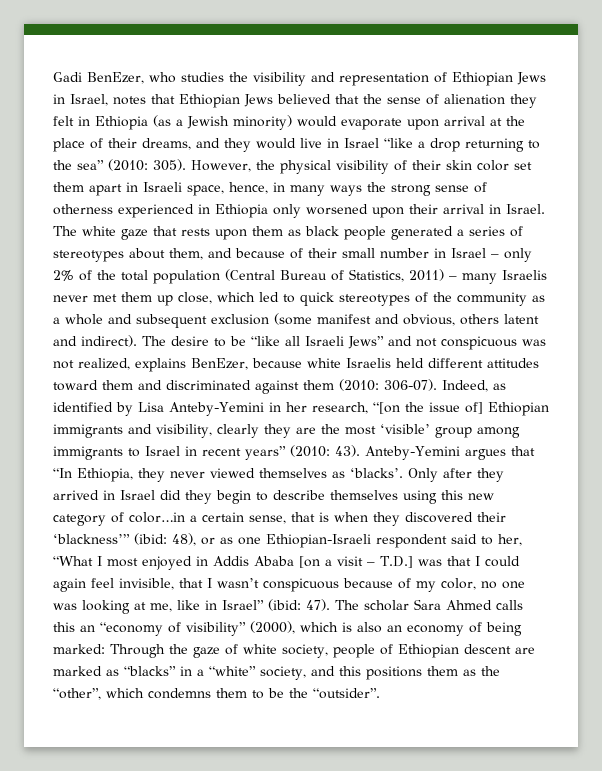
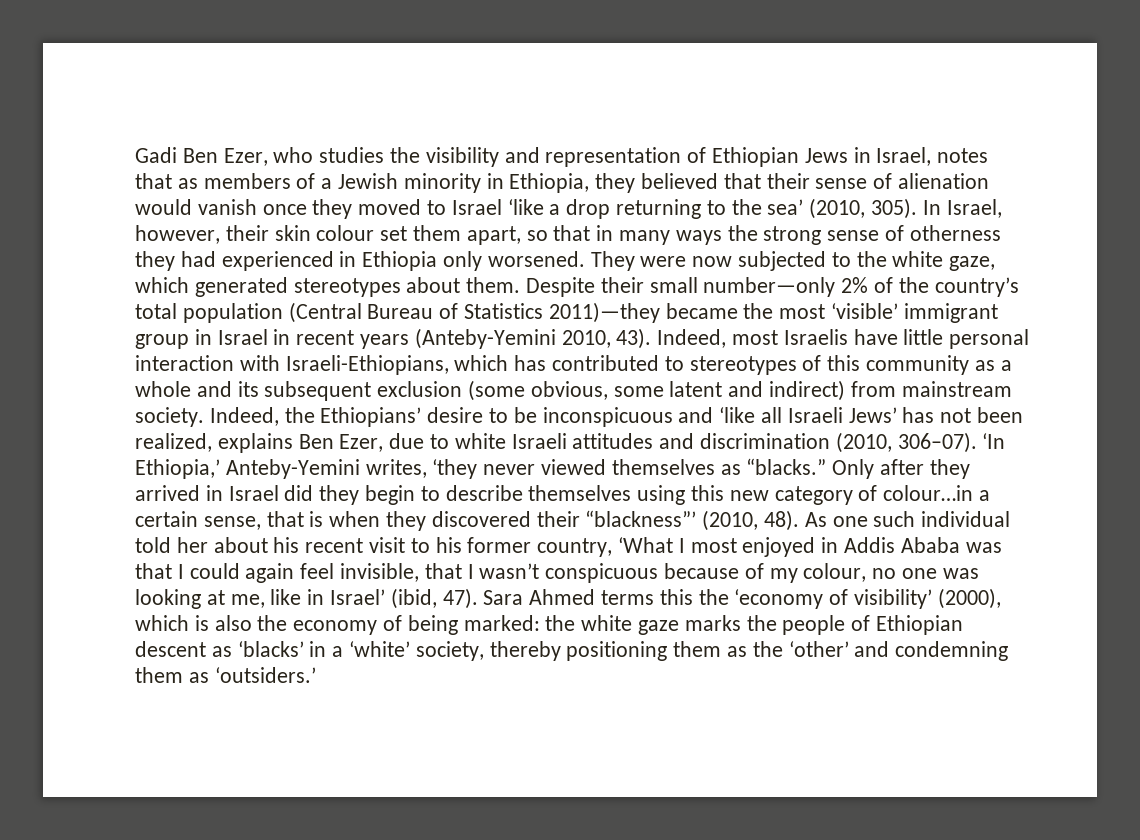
[87,72,144,84] BenEzer, -> [182,148,268,166] Ben Ezer,
[179,94,273,108] Ethiopian Jews -> [177,173,636,193] as members of a Jewish minority in Ethiopia, they
[363,94,382,104] the -> [766,173,810,189] their
[510,94,537,108] [53,115,525,130] [53,138,413,152] they felt in Ethiopia (as a Jewish minority) would evaporate upon arrival at the place of their dreams, and they would live in Israel “like -> [135,199,544,219] would vanish once they moved to Israel ‘like
[77,159,407,174] sea” (2010: 305). However, the physical visibility of -> [767,198,1002,219] [135,225,220,244] sea’ (2010, 305). In Israel, however,
[477,160,509,171] color -> [316,225,375,241] colour
[89,182,268,196] apart in Israeli space, hence, -> [466,225,591,245] apart, so that
(113, 209) none -> [135,251,216,271] they had
[306,204,545,218] [53,226,523,240] [53,248,532,262] worsened upon their arrival in Israel. The white gaze that rests upon them as black people generated a series of stereotypes about them, and because of their small number in Israel – only -> [487,251,996,271] [135,277,836,297] worsened. They were now subjected to the white gaze, which generated stereotypes about them. Despite their small number—only
(116, 275) none -> [934,277,1019,297] country’s
[349,269,547,284] [53,292,334,306] Statistics, 2011) – many Israelis never met them up close, which led to quick -> [464,302,998,323] [135,328,1030,349] [135,355,684,375] Statistics 2011)—they became the most ‘visible’ immigrant group in Israel in recent years (Anteby-Yemini 2010, 43). Indeed, most Israelis have little personal interaction with Israeli-Ethiopians, which has contributed to
[433,292,452,302] the -> [827,355,861,371] this
(132, 319) none -> [237,381,259,397] its
[317,314,539,326] [53,335,546,350] [53,358,539,372] [53,379,506,394] [53,402,549,416] [53,424,520,438] [53,445,535,460] [53,468,165,482] manifest and obvious, others latent and indirect). The desire to be “like all Israeli Jews” and not conspicuous was not realized, explains BenEzer, because white Israelis held different attitudes toward them and discriminated against them (2010: 306-07). Indeed, as identified by Lisa Anteby-Yemini in her research, “[on the issue of] Ethiopian immigrants and visibility, clearly they are the most ‘visible’ group among immigrants to Israel in recent years” (2010: 43). Anteby-Yemini argues that “In Ethiopia, they -> [530,380,1012,401] [135,407,1024,427] [135,432,1006,453] [135,459,478,479] obvious, some latent and indirect) from mainstream society. Indeed, the Ethiopians’ desire to be inconspicuous and ‘like all Israeli Jews’ has not been realized, explains Ben Ezer, due to white Israeli attitudes and discrimination (2010, 306–07). ‘In Ethiopia,’ Anteby-Yemini writes, ‘they
[350,468,403,478] ‘blacks’. -> [746,458,827,475] “blacks.”
[129,512,185,523] color…in -> [883,485,974,501] colour…in
[53,533,522,548] [53,556,93,566] ‘blackness’” (ibid: 48), or as one Ethiopian-Israeli respondent said to her, “What -> [585,510,1011,531] [135,537,674,557] “blackness”’ (2010, 48). As one such individual told her about his recent visit to his former country, ‘What
[299,556,413,568] [on a visit – T.D.] -> (960, 545) none
[441,578,476,590] color, -> [803,563,867,582] colour,
[222,599,523,611] [53,622,246,636] Israel” (ibid: 47). The scholar Sara Ahmed calls this an “economy of visibility” -> [330,588,933,609] Israel’ (ibid, 47). Sara Ahmed terms this the ‘economy of visibility’
[387,625,402,632] an -> [257,615,288,631] the
[110,644,535,658] [53,666,500,680] [53,688,380,700] Through the gaze of white society, people of Ethiopian descent are marked as “blacks” in a “white” society, and this positions them as the “other”, which condemns them to be the “outsider”. -> [545,615,964,635] [135,641,1009,661] [135,667,316,683] the white gaze marks the people of Ethiopian descent as ‘blacks’ in a ‘white’ society, thereby positioning them as the ‘other’ and condemning them as ‘outsiders.’

